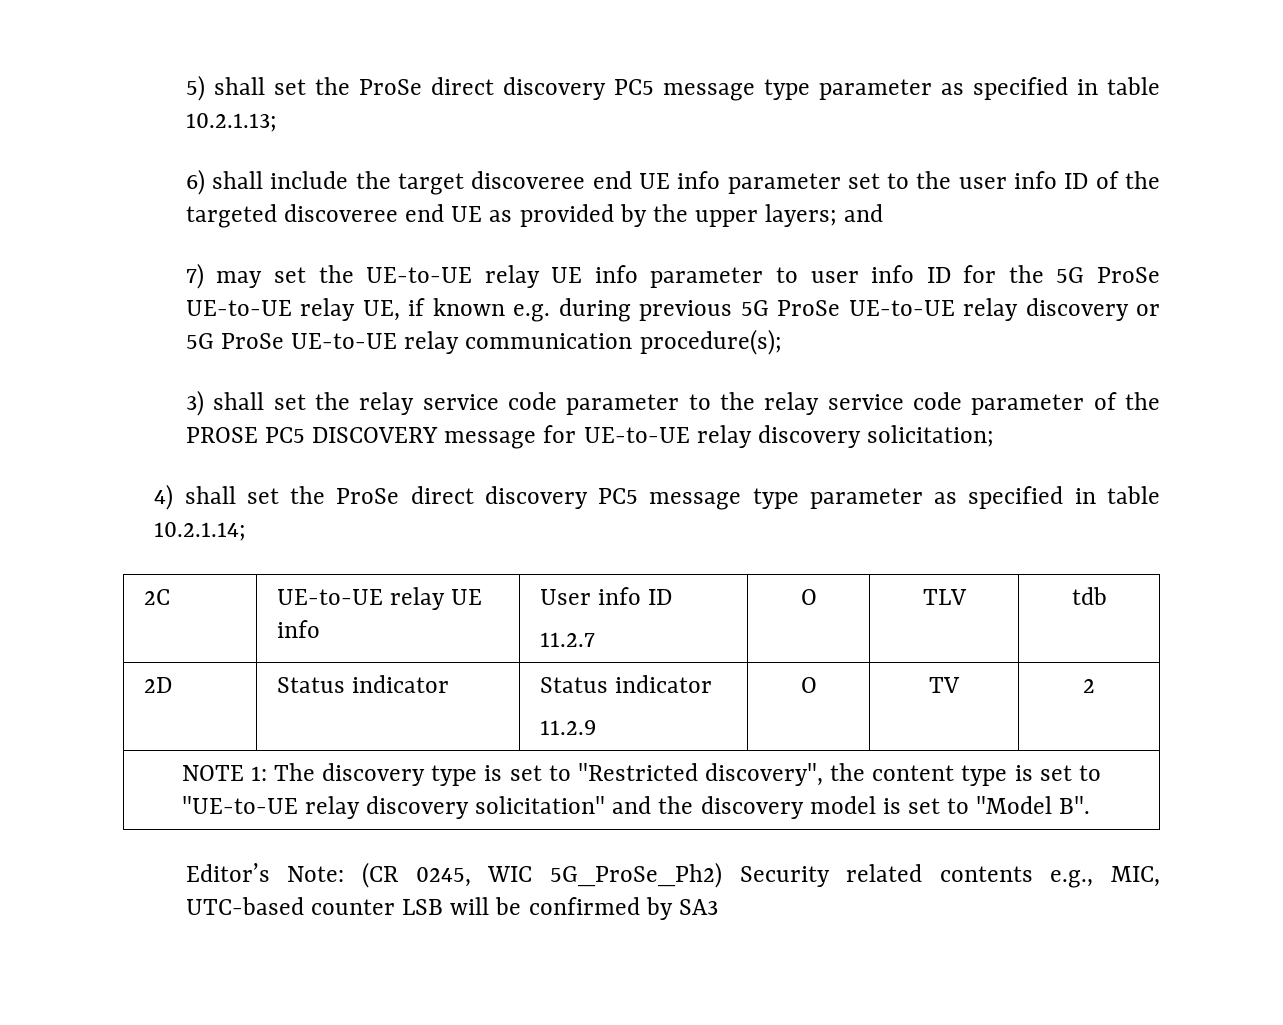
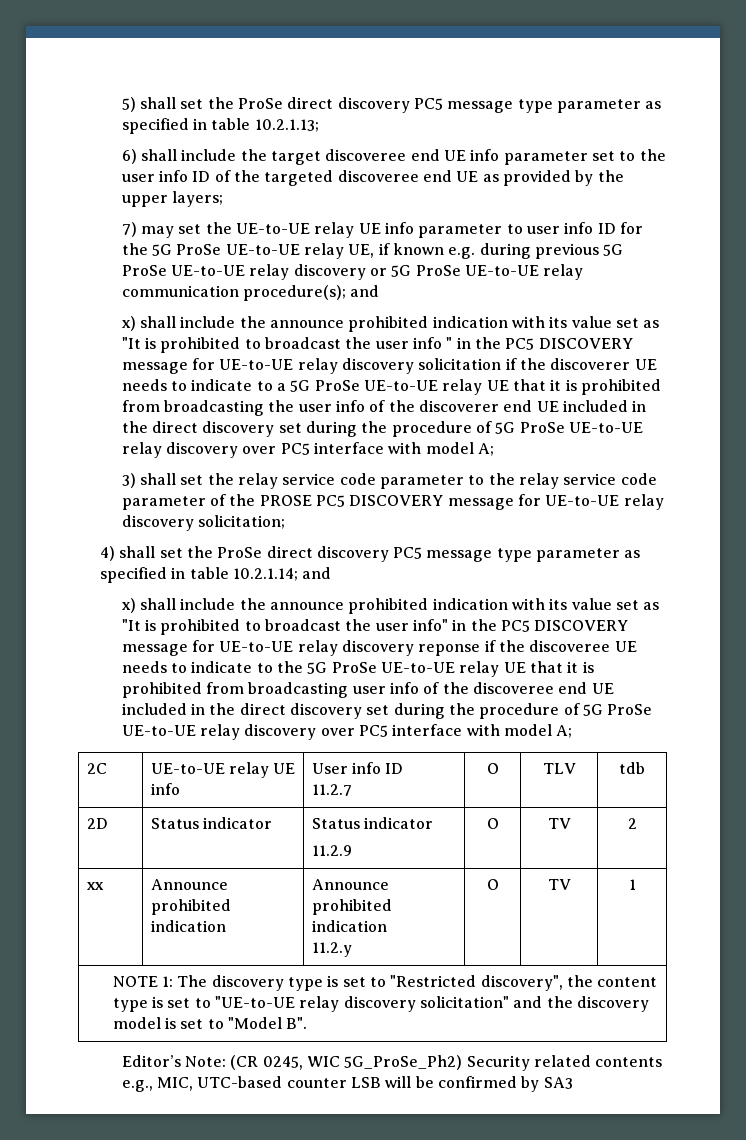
[844,204,884,222] and -> (224, 199) none
(782, 342) none -> [350,285,380,297] [121,316,660,332] [121,337,633,353] [121,358,657,374] [121,379,661,395] [121,400,647,416] [121,421,644,437] [121,442,495,458] and // x) shall include the announce prohibited indication with its value set as "It is prohibited to broadcast the user info " in the PC5 DISCOVERY message for UE-to-UE relay discovery solicitation if the discoverer UE needs to indicate to a 5G ProSe UE-to-UE relay UE that it is prohibited from broadcasting the user info of the discoverer end UE included in the direct discovery set during the procedure of 5G ProSe UE-to-UE relay discovery over PC5 interface with model A;
(247, 531) none -> [302,567,332,579] [121,598,660,614] [121,619,629,635] [121,640,637,656] [121,661,594,677] [121,682,614,698] [121,703,653,719] [121,724,573,740] and // x) shall include the announce prohibited indication with its value set as "It is prohibited to broadcast the user info" in the PC5 DISCOVERY message for UE-to-UE relay discovery reponse if the discoveree UE needs to indicate to the 5G ProSe UE-to-UE relay UE that it is prohibited from broadcasting user info of the discoveree end UE included in the direct discovery set during the procedure of 5G ProSe UE-to-UE relay discovery over PC5 interface with model A;
(1095, 686) none -> [86,882,104,890] [150,879,228,890] [150,899,231,915] [150,920,226,932] [311,879,389,890] [311,899,392,915] [311,920,387,932] [311,942,352,957] [486,879,499,890] [547,879,571,890] [628,879,636,890] // xx | Announce prohibited indication | Announce prohibited indication // 11.2.y | O | TV | 1

